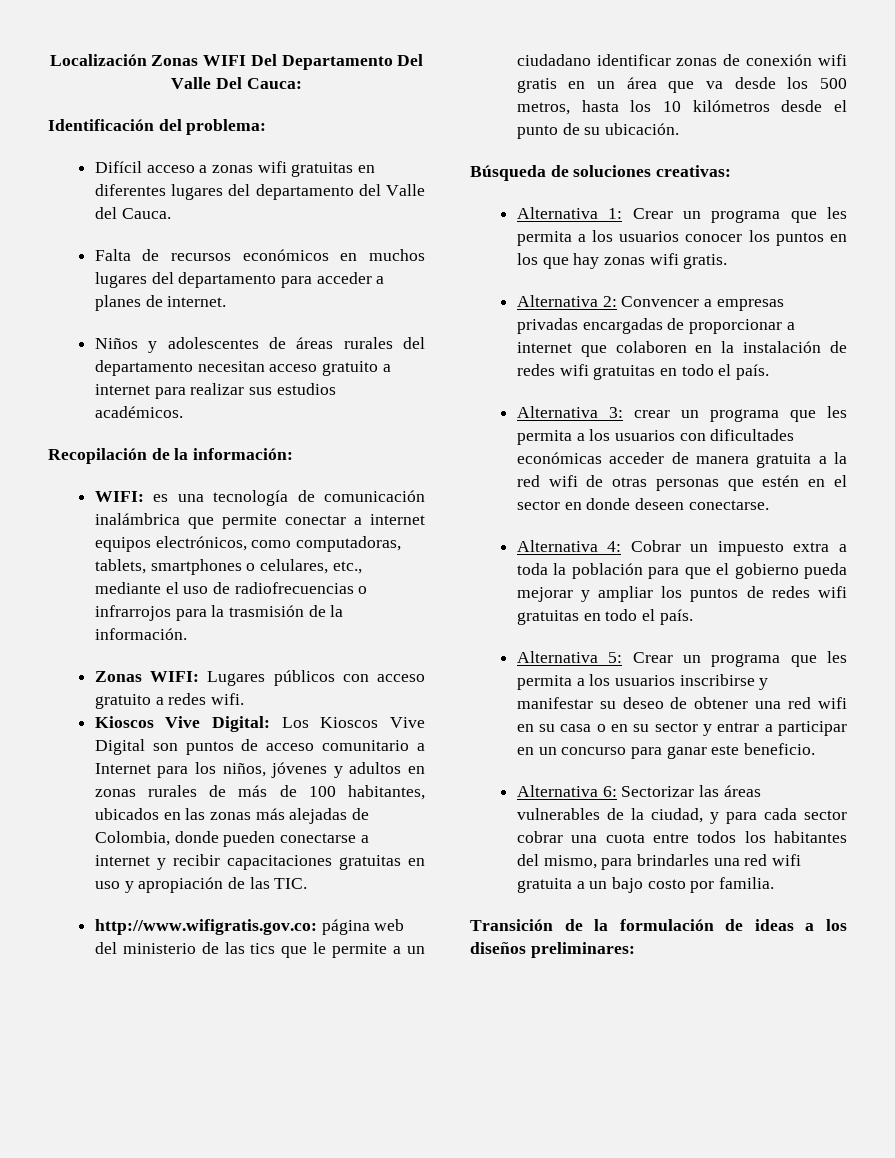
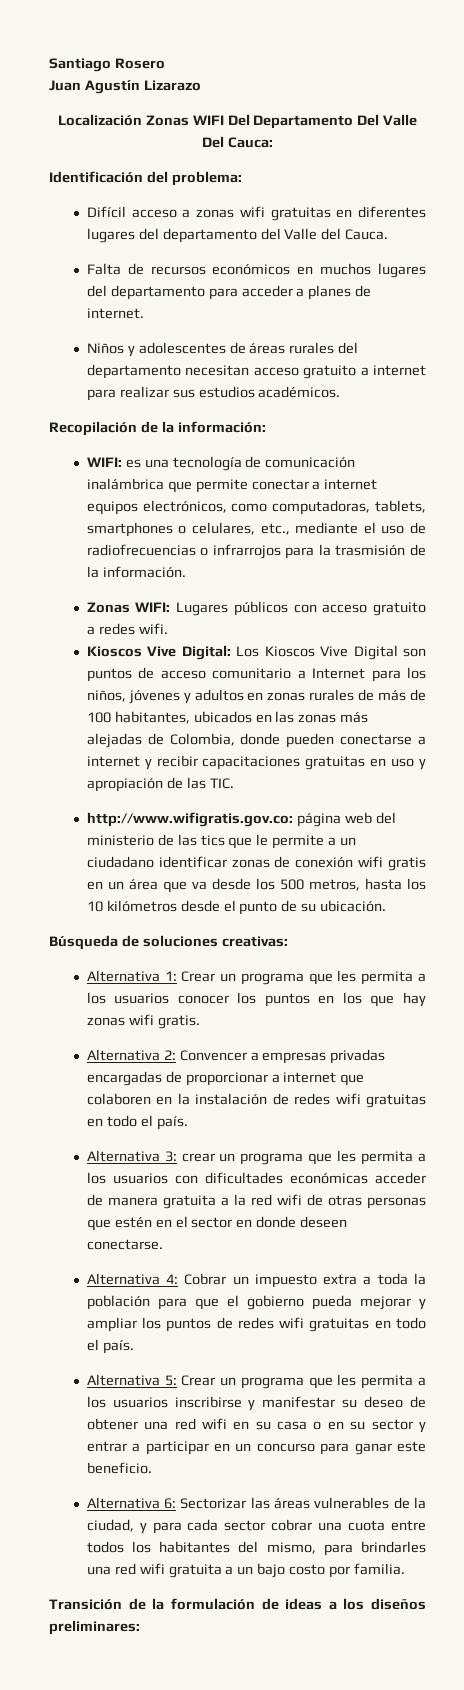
(49, 60) none -> [49,58,165,72] [49,80,201,94] Santiago Rosero // Juan Agustín Lizarazo //

